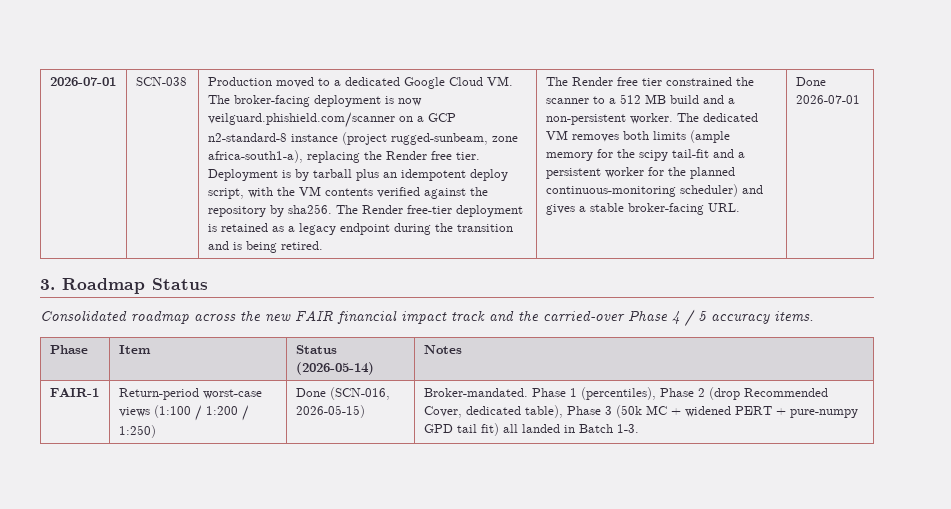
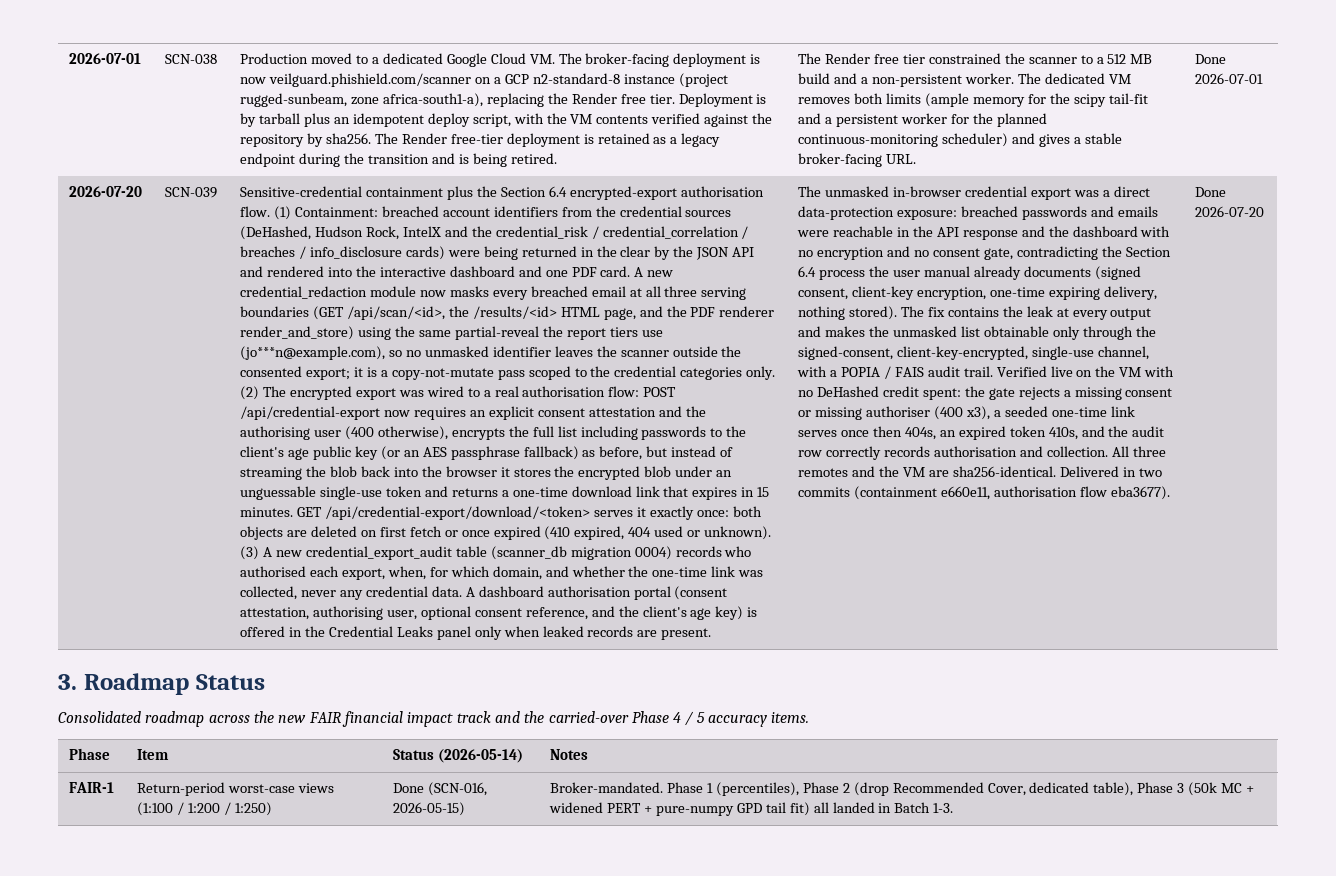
(860, 99) none -> [69,186,143,197] [165,187,218,198] [240,186,764,200] [240,206,732,220] [240,226,749,240] [240,246,755,260] [240,266,674,277] [240,286,747,300] [240,306,775,320] [240,326,663,340] [240,346,742,360] [240,366,776,380] [240,386,677,400] [240,406,706,420] [240,426,747,440] [240,446,734,460] [240,466,733,480] [240,486,770,500] [240,506,762,520] [240,526,772,540] [240,546,752,560] [240,566,764,580] [240,586,728,600] [240,606,758,620] [240,626,712,640] [798,186,1150,200] [798,206,1158,220] [797,226,1171,240] [798,246,1171,260] [798,266,1141,280] [798,286,1157,300] [798,306,1152,320] [798,326,1156,340] [798,346,1149,360] [797,366,1175,379] [798,386,1173,400] [798,406,1135,420] [798,426,1165,440] [798,446,1166,460] [798,466,1162,477] [798,486,1170,500] [1195,187,1227,197] [1195,206,1265,217] // 2026-07-20 | SCN-039 | Sensitive-credential containment plus the Section 6.4 encrypted-export authorisation flow. (1) Containment: breached account identifiers from the credential sources (DeHashed, Hudson Rock, IntelX and the credential_risk / credential_correlation / breaches / info_disclosure cards) were being returned in the clear by the JSON API and rendered into the interactive dashboard and one PDF card. A new credential_redaction module now masks every breached email at all three serving boundaries (GET /api/scan/<id>, the /results/<id> HTML page, and the PDF renderer render_and_store) using the same partial-reveal the report tiers use (jo***n@example.com), so no unmasked identifier leaves the scanner outside the consented export; it is a copy-not-mutate pass scoped to the credential categories only. (2) The encrypted export was wired to a real authorisation flow: POST /api/credential-export now requires an explicit consent attestation and the authorising user (400 otherwise), encrypts the full list including passwords to the client's age public key (or an AES passphrase fallback) as before, but instead of streaming the blob back into the browser it stores the encrypted blob under an unguessable single-use token and returns a one-time download link that expires in 15 minutes. GET /api/credential-export/download/<token> serves it exactly once: both objects are deleted on first fetch or once expired (410 expired, 404 used or unknown). (3) A new credential_export_audit table (scanner_db migration 0004) records who authorised each export, when, for which domain, and whether the one-time link was collected, never any credential data. A dashboard authorisation portal (consent attestation, authorising user, optional consent reference, and the client's age key) is offered in the Credential Leaks panel only when leaked records are present. | The unmasked in-browser credential export was a direct data-protection exposure: breached passwords and emails were reachable in the API response and the dashboard with no encryption and no consent gate, contradicting the Section 6.4 process the user manual already documents (signed consent, client-key encryption, one-time expiring delivery, nothing stored). The fix contains the leak at every output and makes the unmasked list obtainable only through the signed-consent, client-key-encrypted, single-use channel, with a POPIA / FAIS audit trail. Verified live on the VM with no DeHashed credit spent: the gate rejects a missing consent or missing authoriser (400 x3), a seeded one-time link serves once then 404s, an expired token 410s, and the audit row correctly records authorisation and collection. All three remotes and the VM are sha256-identical. Delivered in two commits (containment e660e11, authorisation flow eba3677). | Done 2026-07-20

